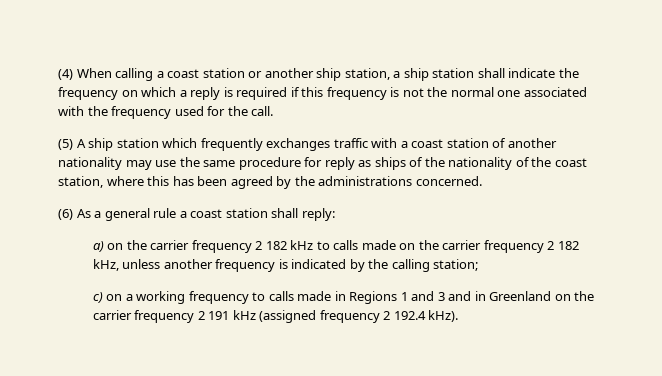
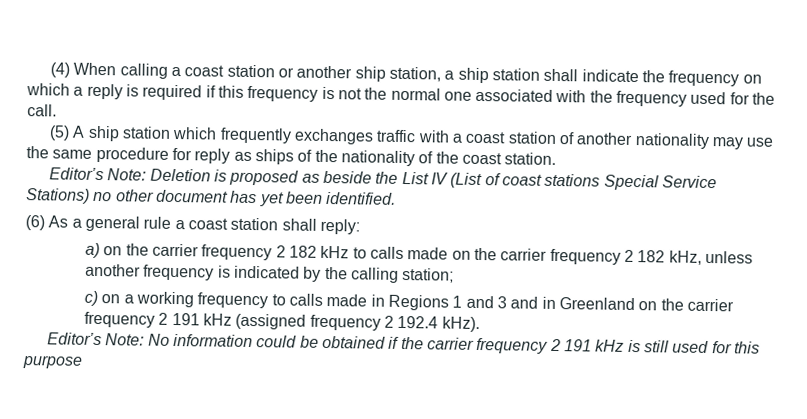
[58,176,482,189] station, where this has been agreed by the administrations concerned. -> [504,152,557,166] [49,167,717,191] [26,188,397,207] station. // Editor’s Note: Deletion is proposed as beside the List IV (List of coast stations Special Service Stations) no other document has yet been identified.
(459, 316) none -> [47,332,760,354] [22,355,83,369] // Editor’s Note: No information could be obtained if the carrier frequency 2 191 kHz is still used for this purpose

